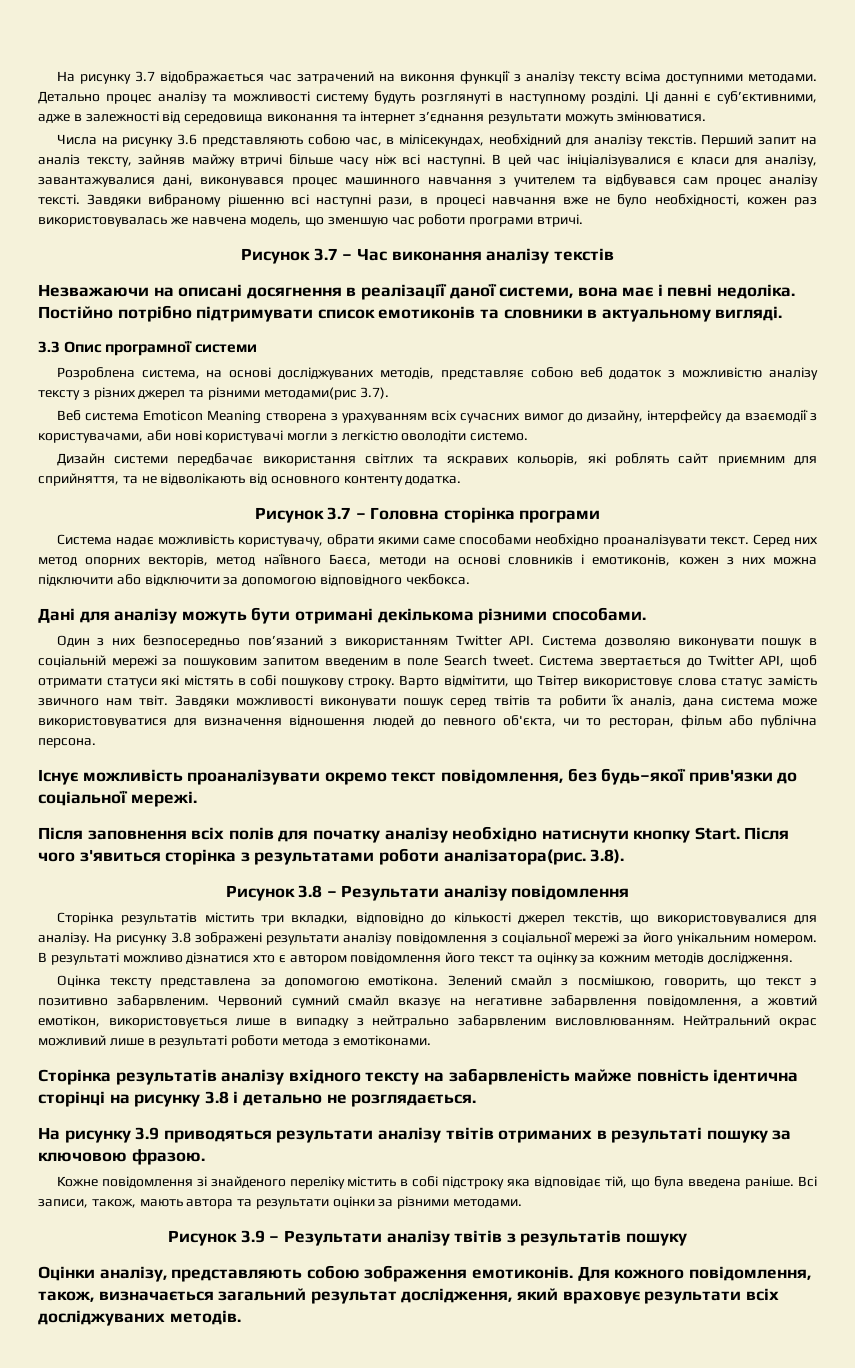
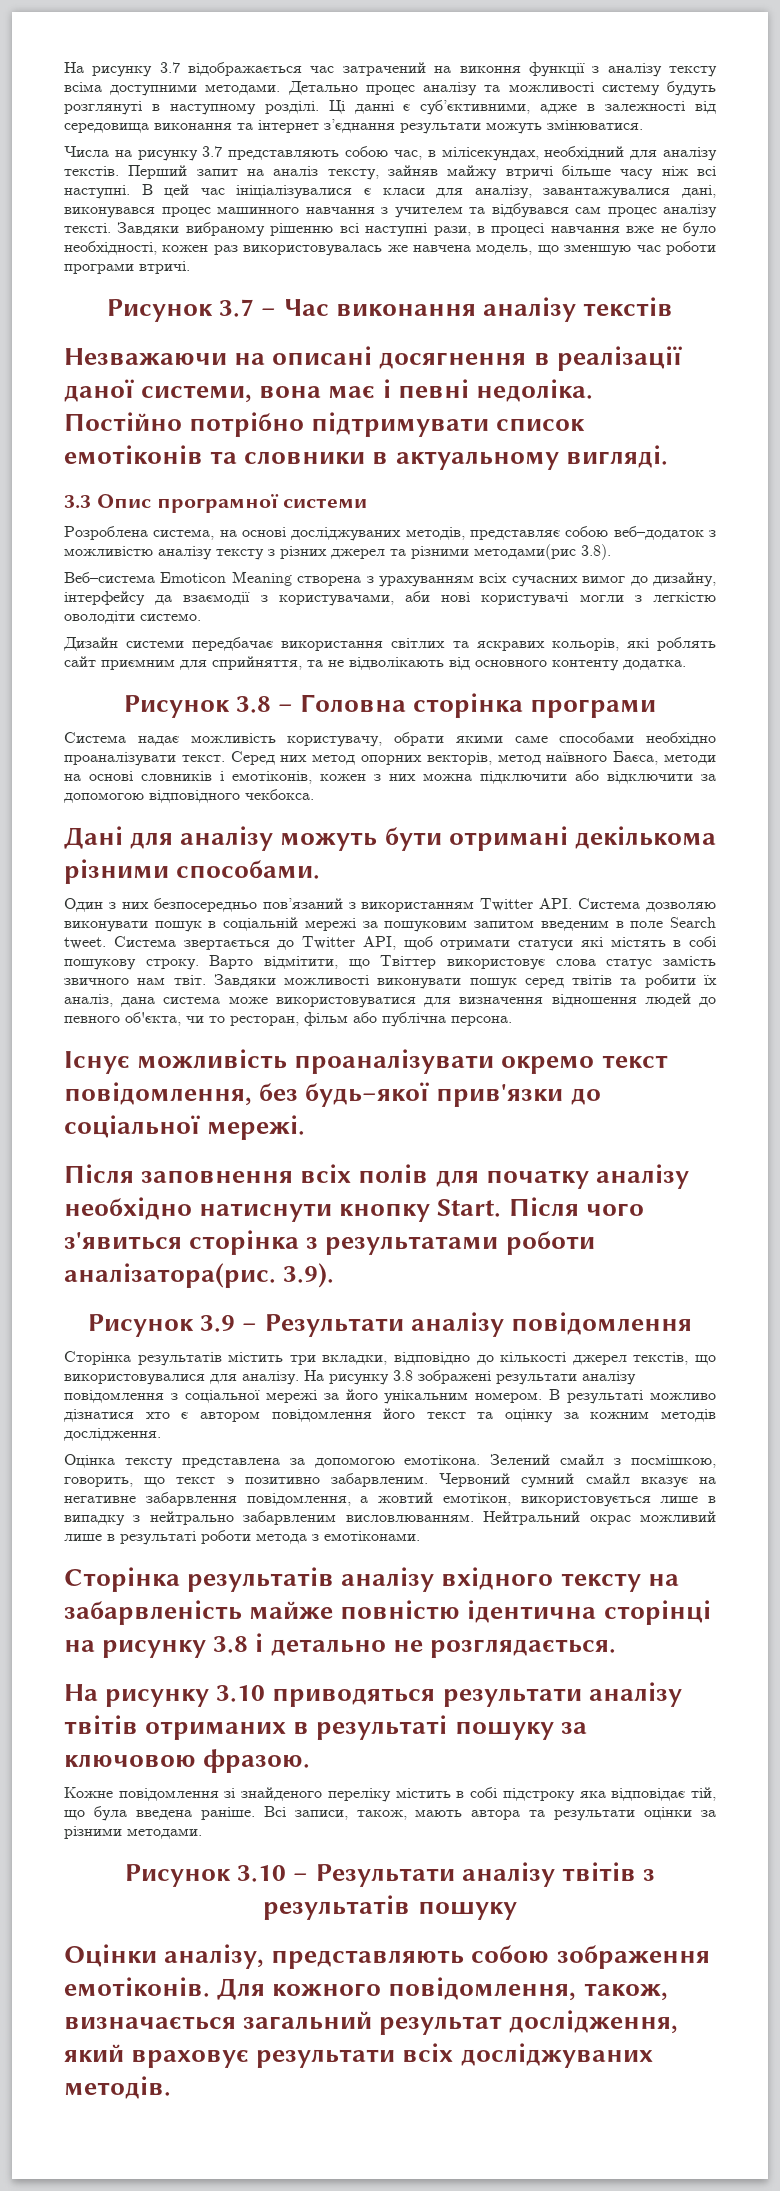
[177,134,198,145] 3.6 -> [202,146,223,157] 3.7
[378,306,476,319] емотиконів -> [64,445,203,465] емотіконів
[579,367,663,379] веб додаток -> [613,526,704,540] веб–додаток
[360,387,390,399] [56,410,139,421] 3.7). // Веб система -> [581,544,611,560] [64,572,155,583] 3.8). // Веб–система
[327,507,352,520] 3.7 -> [235,696,271,713] 3.8
[592,554,671,566] емотиконів, -> [232,771,312,784] емотіконів,
[537,675,579,688] Твітер -> [380,955,437,969] Твіттер
[590,849,625,864] [225,885,323,901] 3.8). // Рисунок 3.8 -> [283,1263,335,1288] [88,1314,236,1337] 3.9). // Рисунок 3.9
[636,1069,709,1082] повність -> [340,1600,461,1620] повністю
[135,1127,160,1140] 3.9 -> [216,1685,266,1702] 3.10
[240,1230,265,1243] 3.9 -> [237,1865,287,1882] 3.10
[471,1266,573,1279] емотиконів. -> [64,1977,210,1997] емотіконів.

